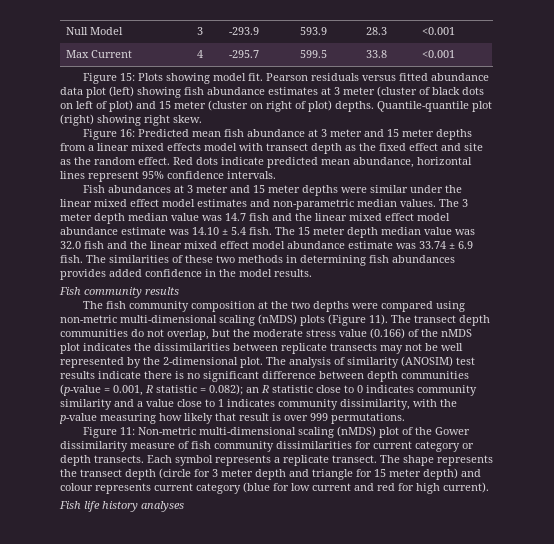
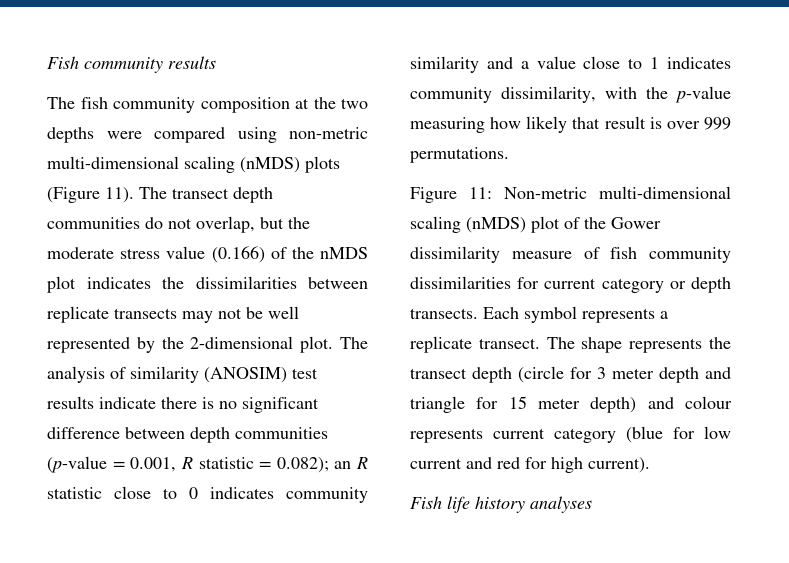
[66,27,124,35] [197,27,204,35] [229,27,260,35] [300,27,328,35] [366,27,388,35] [422,27,456,35] [66,50,133,58] [197,50,204,58] [229,50,260,58] [300,50,328,58] [366,50,388,58] [422,50,456,58] [83,73,490,84] [60,86,484,98] [60,100,492,112] [60,114,202,126] [83,129,473,140] [60,143,483,154] [60,157,472,168] [60,171,276,182] [83,185,463,196] [60,199,468,210] [60,213,450,224] [60,227,475,238] [60,241,473,249] [60,255,455,266] [60,269,312,280] Null Model | 3 | -293.9 | 593.9 | 28.3 | <0.001 // Max Current | 4 | -295.7 | 599.5 | 33.8 | <0.001 // Figure 15: Plots showing model fit. Pearson residuals versus fitted abundance data plot (left) showing fish abundance estimates at 3 meter (cluster of black dots on left of plot) and 15 meter (cluster on right of plot) depths. Quantile-quantile plot (right) showing right skew. // Figure 16: Predicted mean fish abundance at 3 meter and 15 meter depths from a linear mixed effects model with transect depth as the fixed effect and site as the random effect. Red dots indicate predicted mean abundance, horizontal lines represent 95% confidence intervals. // Fish abundances at 3 meter and 15 meter depths were similar under the linear mixed effect model estimates and non-parametric median values. The 3 meter depth median value was 14.7 fish and the linear mixed effect model abundance estimate was 14.10 ± 5.4 fish. The 15 meter depth median value was 32.0 fish and the linear mixed effect model abundance estimate was 33.74 ± 6.9 fish. The similarities of these two methods in determining fish abundances provides added confidence in the model results. // -> (47, 62) none

